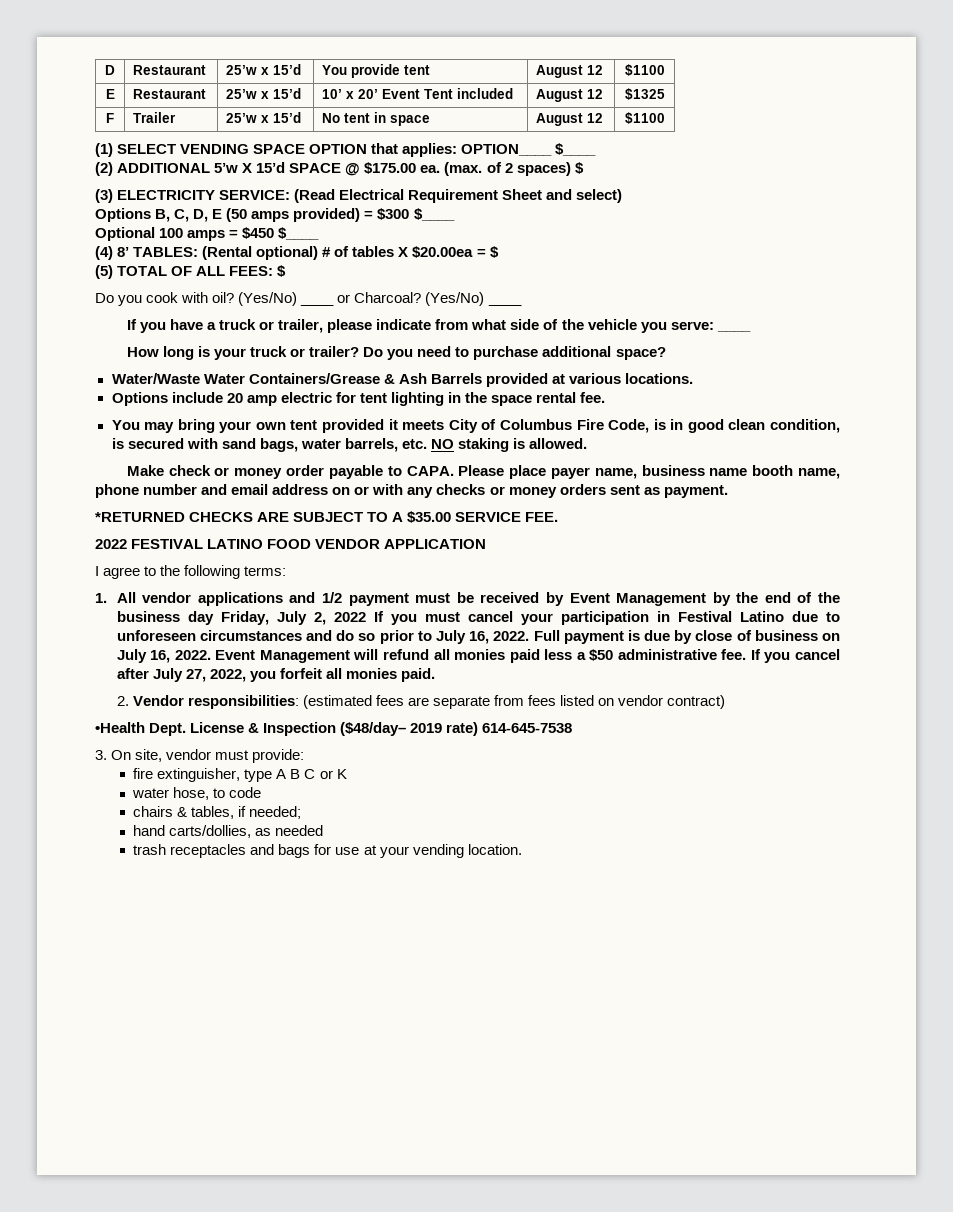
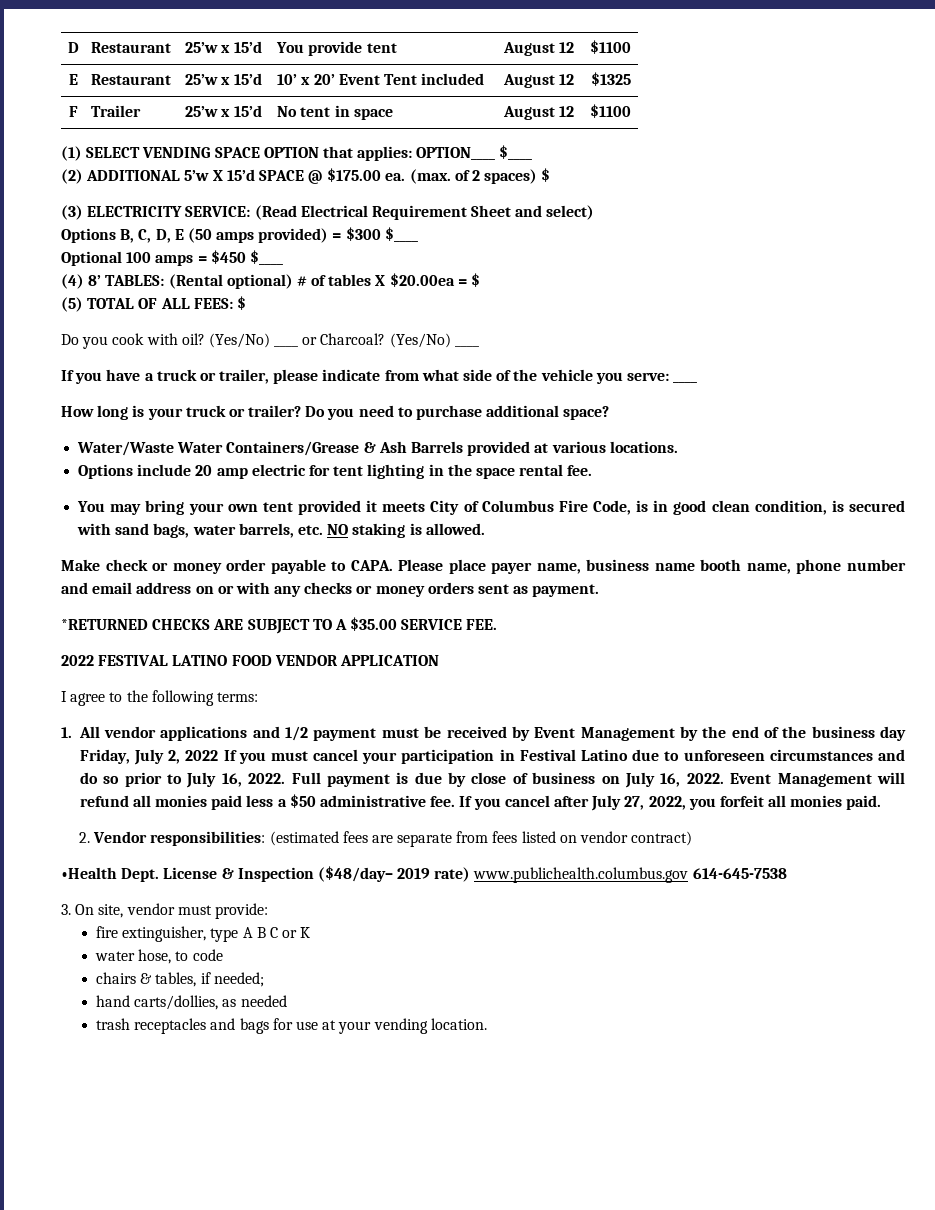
(479, 729) none -> [473,867,689,883] www.publichealth.columbus.gov

